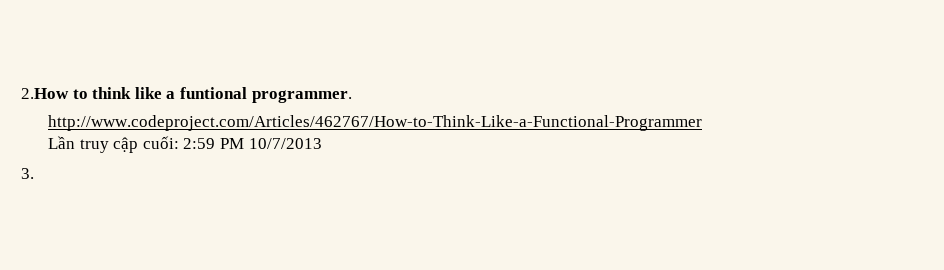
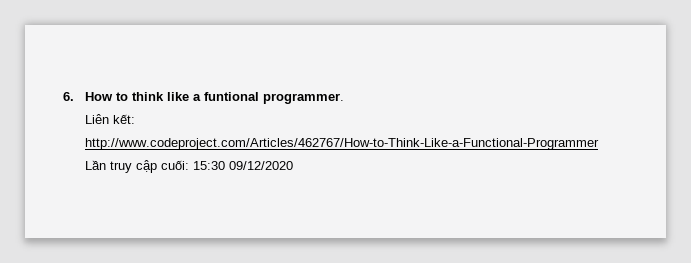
[21,88,69,99] 2.How -> [63,92,113,101] 6. How
(352, 96) none -> [84,114,135,124] Liên kết:
[183,138,322,149] [21,168,34,179] 2:59 PM 10/7/2013 // 3. -> [192,161,293,170] 15:30 09/12/2020

